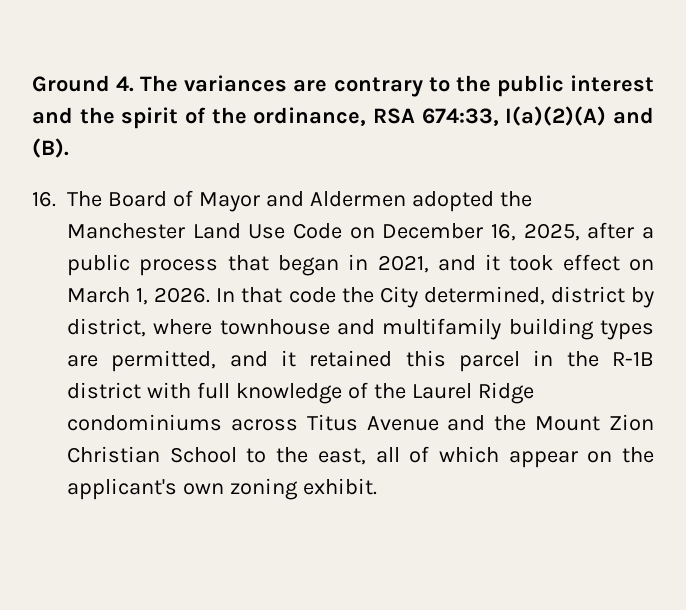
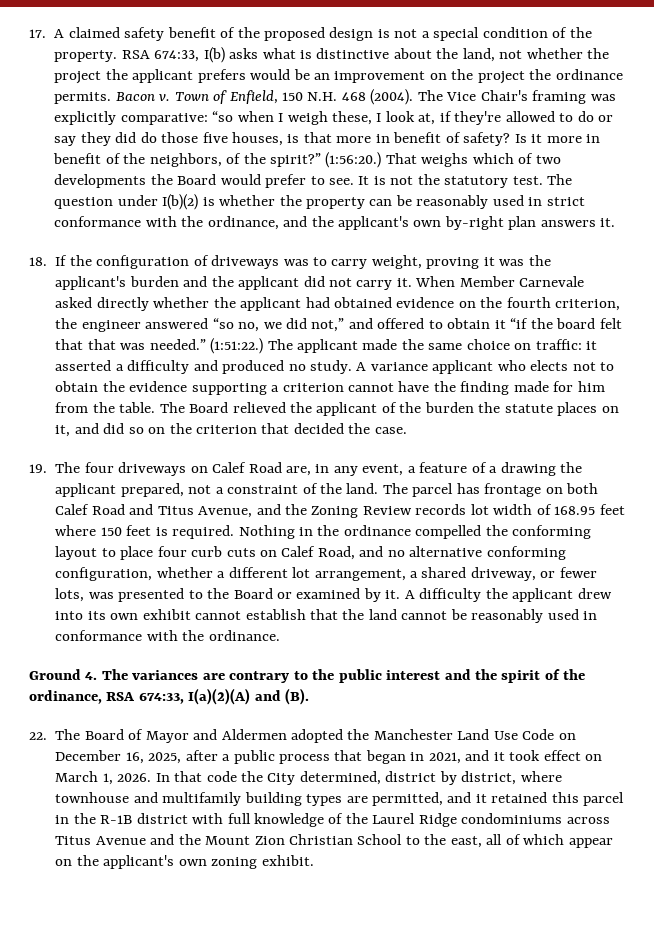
(32, 83) none -> [29,27,592,41] [54,47,610,63] [54,69,623,84] [54,89,616,105] [54,111,614,125] [54,132,600,146] [53,152,561,168] [54,174,573,188] [54,194,585,210] [54,216,616,230] [29,255,551,269] [55,276,585,290] [55,297,621,311] [55,318,622,332] [55,338,598,354] [55,360,615,374] [55,381,605,395] [55,402,619,416] [55,423,407,437] [29,462,583,476] [55,483,599,497] [55,504,625,518] [55,525,592,539] [55,546,566,560] [55,567,597,581] [55,588,612,602] [55,609,598,623] [55,630,280,641] 17. A claimed safety benefit of the proposed design is not a special condition of the property. RSA 674:33, I(b) asks what is distinctive about the land, not whether the project the applicant prefers would be an improvement on the project the ordinance permits. Bacon v. Town of Enfield, 150 N.H. 468 (2004). The Vice Chair's framing was explicitly comparative: “so when I weigh these, I look at, if they're allowed to do or say they did do those five houses, is that more in benefit of safety? Is it more in benefit of the neighbors, of the spirit?” (1:56:20.) That weighs which of two developments the Board would prefer to see. It is not the statutory test. The question under I(b)(2) is whether the property can be reasonably used in strict conformance with the ordinance, and the applicant's own by-right plan answers it. // 18. If the configuration of driveways was to carry weight, proving it was the applicant's burden and the applicant did not carry it. When Member Carnevale asked directly whether the applicant had obtained evidence on the fourth criterion, the engineer answered “so no, we did not,” and offered to obtain it “if the board felt that that was needed.” (1:51:22.) The applicant made the same choice on traffic: it asserted a difficulty and produced no study. A variance applicant who elects not to obtain the evidence supporting a criterion cannot have the finding made for him from the table. The Board relieved the applicant of the burden the statute places on it, and did so on the criterion that decided the case. // 19. The four driveways on Calef Road are, in any event, a feature of a drawing the applicant prepared, not a constraint of the land. The parcel has frontage on both Calef Road and Titus Avenue, and the Zoning Review records lot width of 168.95 feet where 150 feet is required. Nothing in the ordinance compelled the conforming layout to place four curb cuts on Calef Road, and no alternative conforming configuration, whether a different lot arrangement, a shared driveway, or fewer lots, was presented to the Board or examined by it. A difficulty the applicant drew into its own exhibit cannot establish that the land cannot be reasonably used in conformance with the ordinance. //
[32,191,56,207] 16. -> [29,732,47,740] 22.

